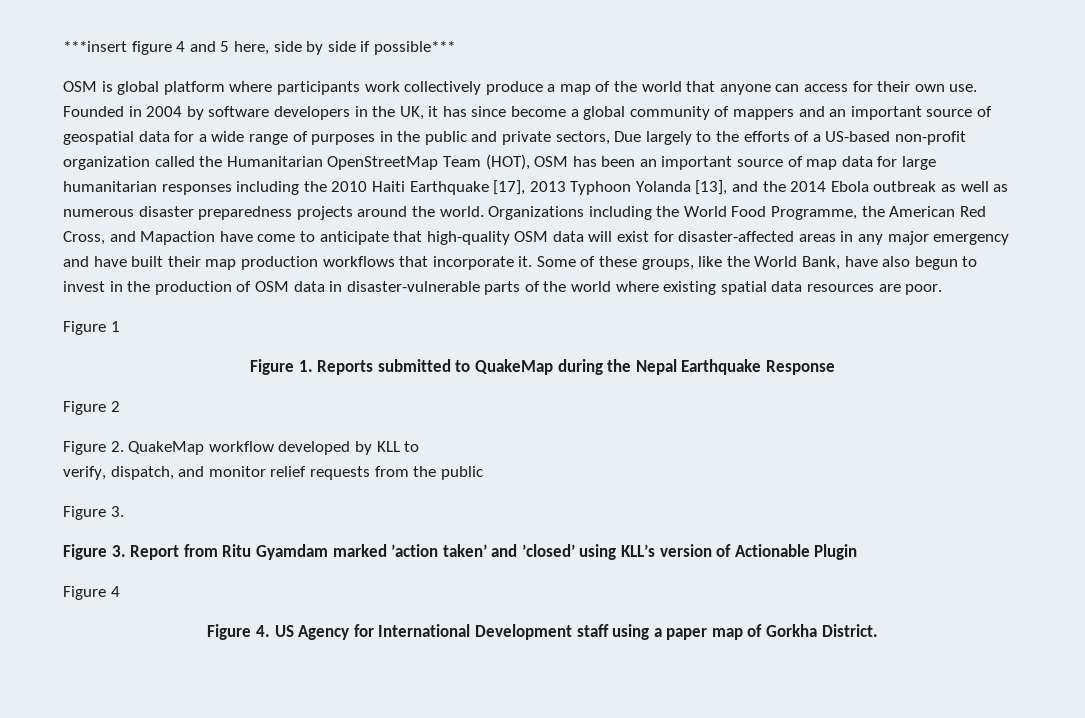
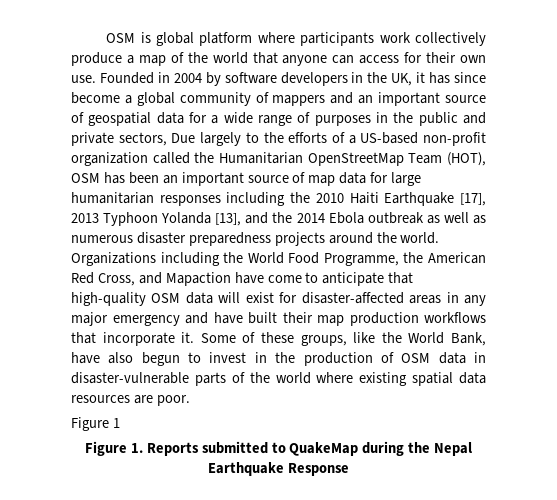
[63,41,455,55] ***insert figure 4 and 5 here, side by side if possible*** // -> (106, 38) none
[63,401,120,415] [63,441,420,455] [63,466,483,480] [63,506,124,520] [63,544,858,560] [63,586,120,600] [207,624,878,640] // Figure 2 // Figure 2. QuakeMap workflow developed by KLL to // verify, dispatch, and monitor relief requests from the public // Figure 3. // Figure 3. Report from Ritu Gyamdam marked ’action taken’ and ’closed’ using KLL’s version of Actionable Plugin // Figure 4 // Figure 4. US Agency for International Development staff using a paper map of Gorkha District. -> (349, 469) none

